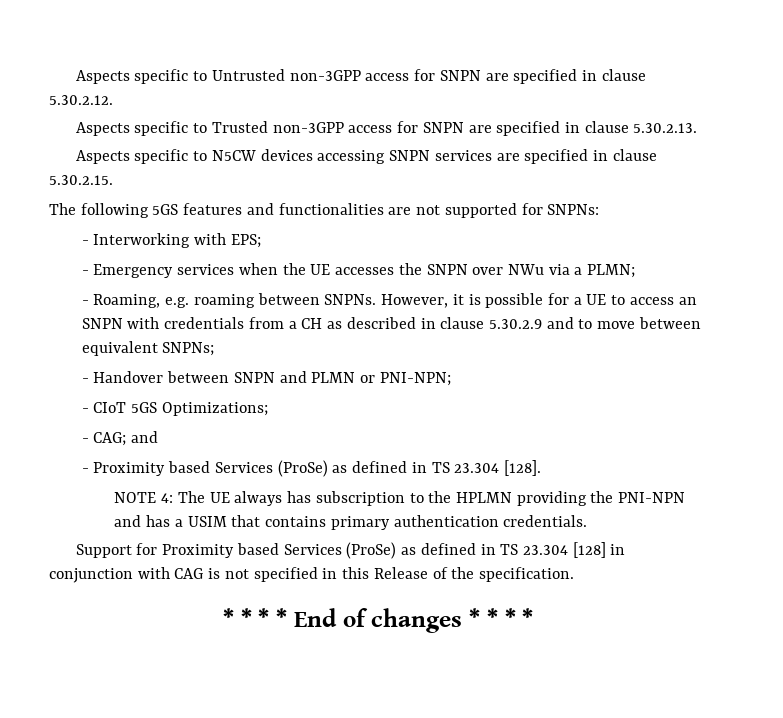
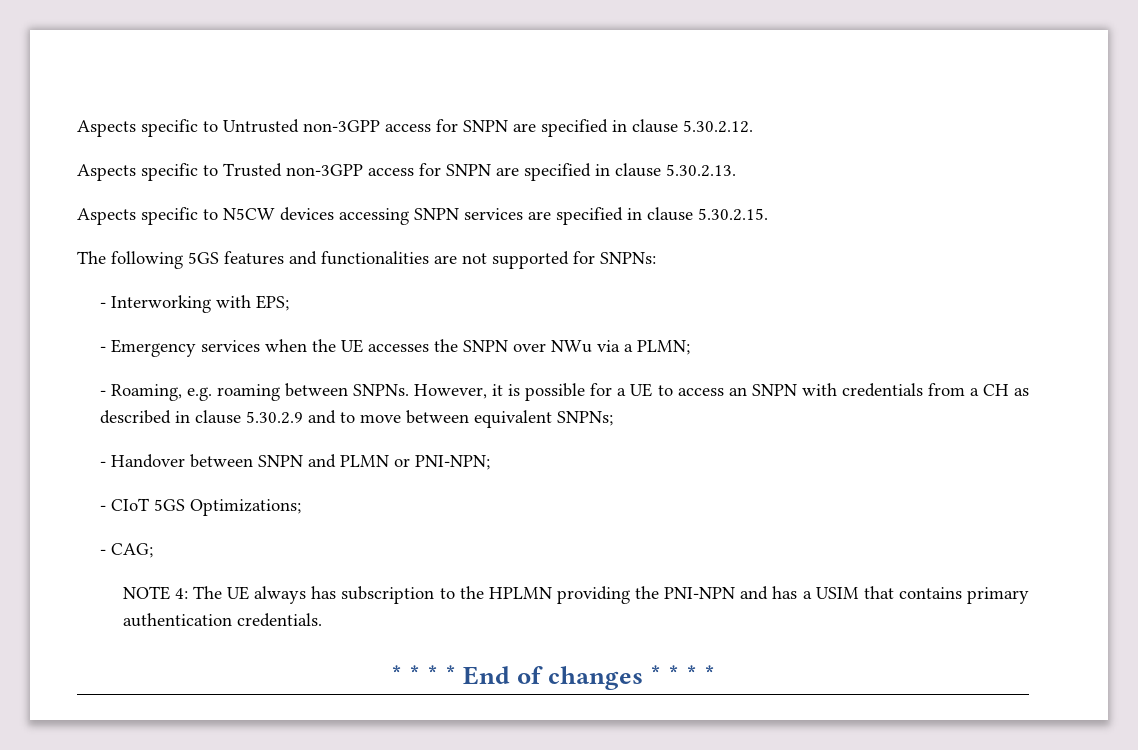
[131,431,159,443] [81,460,541,477] and // - Proximity based Services (ProSe) as defined in TS 23.304 [128]. -> (153, 550) none
[75,542,626,559] [49,567,574,583] // Support for Proximity based Services (ProSe) as defined in TS 23.304 [128] in conjunction with CAG is not specified in this Release of the specification. -> (322, 620) none

